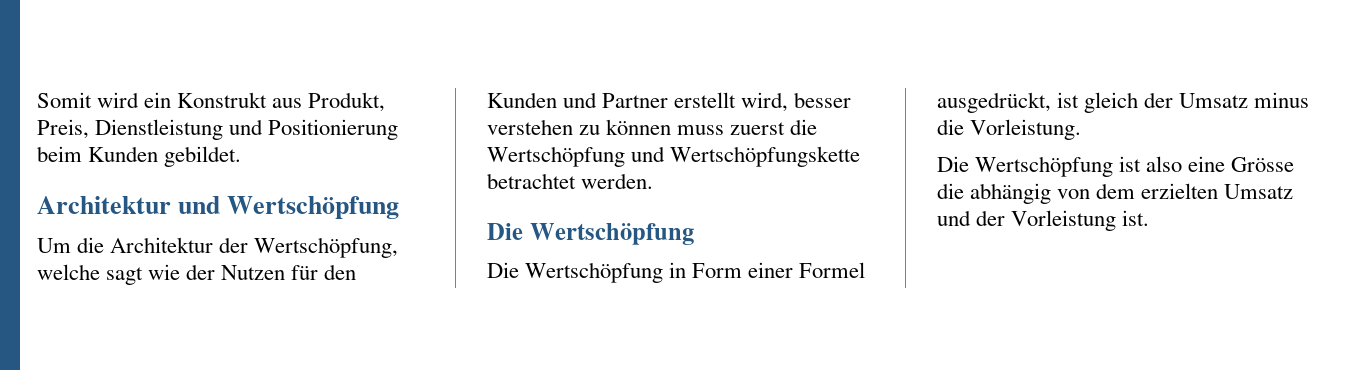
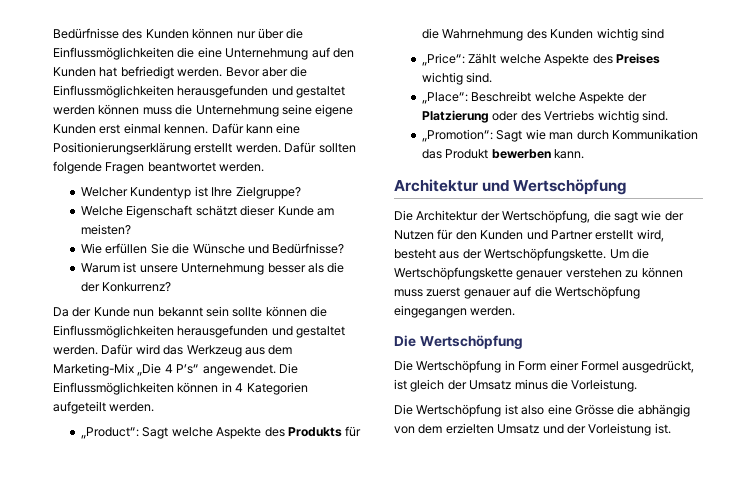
[37,92,386,112] [37,119,399,140] [37,146,242,167] Somit wird ein Konstrukt aus Produkt, Preis, Dienstleistung und Positionierung beim Kunden gebildet. -> [53,28,304,39] [53,47,354,60] [53,66,308,79] [53,85,346,98] [53,104,354,117] [53,123,301,134] [53,142,356,155] [53,161,265,174] [81,186,301,199] [81,205,334,218] [81,224,132,235] [81,243,345,254] [81,262,345,275] [81,282,172,292] [53,306,327,317] [53,325,346,338] [53,344,293,357] [53,363,298,376] [53,382,308,395] [53,401,155,414] [81,426,362,439] [422,28,664,41] [422,53,660,66] [422,72,493,85] [422,91,647,104] [422,110,668,123] [422,129,698,142] [422,149,585,159] Bedürfnisse des Kunden können nur über die Einflussmöglichkeiten die eine Unternehmung auf den Kunden hat befriedigt werden. Bevor aber die Einflussmöglichkeiten herausgefunden und gestaltet werden können muss die Unternehmung seine eigene Kunden erst einmal kennen. Dafür kann eine Positionierungserklärung erstellt werden. Dafür sollten folgende Fragen beantwortet werden. // Welcher Kundentyp ist Ihre Zielgruppe? // Welche Eigenschaft schätzt dieser Kunde am meisten? // Wie erfüllen Sie die Wünsche und Bedürfnisse? // Warum ist unsere Unternehmung besser als die der Konkurrenz? // Da der Kunde nun bekannt sein sollte können die Einflussmöglichkeiten herausgefunden und gestaltet werden. Dafür wird das Werkzeug aus dem Marketing-Mix „Die 4 P’s“ angewendet. Die Einflussmöglichkeiten können in 4 Kategorien aufgeteilt werden. // „Product“: Sagt welche Aspekte des Produkts für die Wahrnehmung des Kunden wichtig sind // „Price“: Zählt welche Aspekte des Preises wichtig sind. // „Place“: Beschreibt welche Aspekte der Platzierung oder des Vertriebs wichtig sind. // „Promotion“: Sagt wie man durch Kommunikation das Produkt bewerben kann.
[37,237,105,253] Um die -> [394,210,413,221] Die
[37,264,100,280] welche -> [593,210,611,221] die
[794,92,852,108] besser -> [394,248,649,261] [394,267,564,280] besteht aus der Wertschöpfungskette. Um die Wertschöpfungskette genauer
[790,119,818,135] [487,146,861,167] [487,173,576,189] die Wertschöpfung und Wertschöpfungskette betrachtet -> [463,286,640,299] [394,305,467,318] genauer auf die Wertschöpfung eingegangen

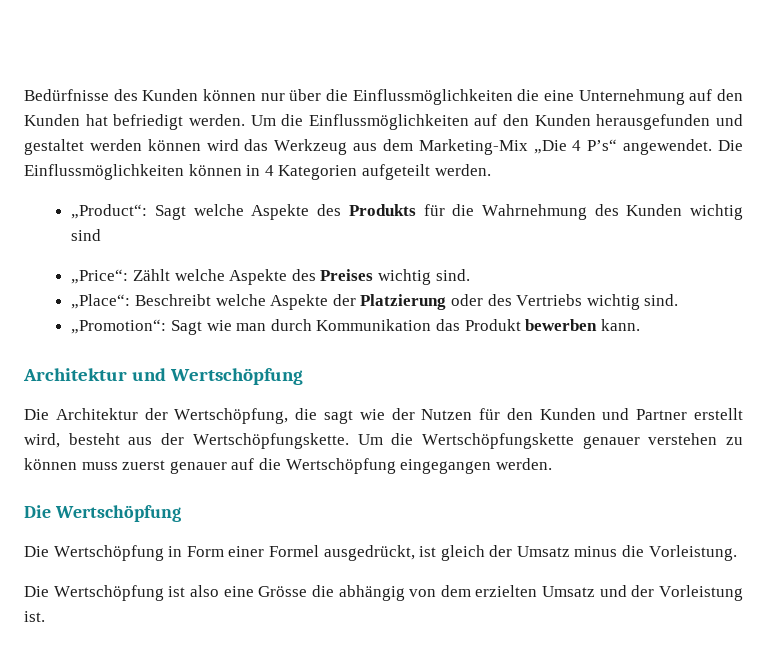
[225,66,308,77] [53,85,174,98] Bevor aber die Einflussmöglichkeiten -> [250,114,591,130] Um die Einflussmöglichkeiten auf den Kunden
[142,104,354,117] [53,123,301,134] [53,142,356,155] [53,161,265,174] [81,186,301,199] [81,205,334,218] [81,224,132,235] [81,243,345,254] [81,262,345,275] [81,282,172,292] [53,306,327,317] [53,325,346,338] [53,344,134,355] muss die Unternehmung seine eigene Kunden erst einmal kennen. Dafür kann eine Positionierungserklärung erstellt werden. Dafür sollten folgende Fragen beantwortet werden. // Welcher Kundentyp ist Ihre Zielgruppe? // Welche Eigenschaft schätzt dieser Kunde am meisten? // Wie erfüllen Sie die Wünsche und Bedürfnisse? // Warum ist unsere Unternehmung besser als die der Konkurrenz? // Da der Kunde nun bekannt sein sollte können die Einflussmöglichkeiten herausgefunden und gestaltet werden. Dafür -> (201, 145) none

